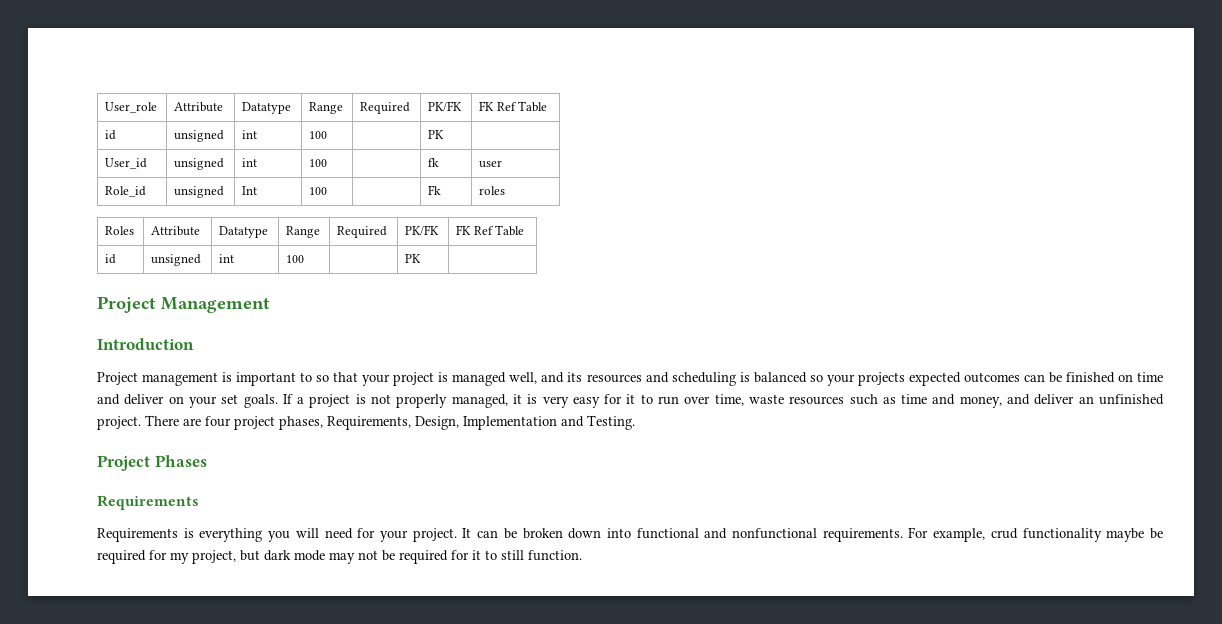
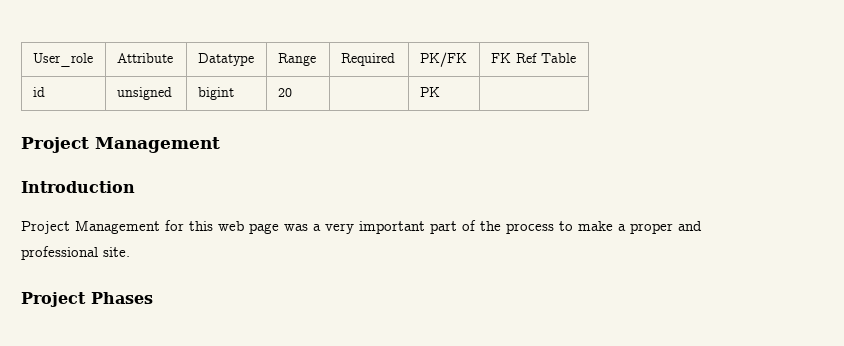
[242,130,258,139] [309,131,328,139] [428,130,445,139] [105,158,148,169] [174,158,225,170] [242,158,258,167] [309,159,328,167] [428,158,440,167] [479,160,503,168] [105,186,147,197] [174,186,225,198] [242,186,258,195] [309,187,328,195] [428,185,442,195] [479,186,506,195] [105,226,135,235] [151,226,201,236] [219,226,269,238] [286,226,321,238] [337,226,388,238] [405,225,440,236] [456,225,525,236] [105,254,117,264] [151,254,202,266] [219,254,235,263] [286,255,305,263] int | 100 | | PK | // User_id | unsigned | int | 100 | | fk | user // Role_id | unsigned | Int | 100 | | Fk | roles // Roles | Attribute | Datatype | Range | Required | PK/FK | FK Ref Table // id | unsigned | int | 100 -> [197,87,234,100] [277,88,292,97] bigint | 20
[142,372,1164,386] [97,394,1164,408] [97,415,635,430] [97,455,207,471] [97,495,199,510] [97,527,1164,542] [97,550,582,564] management is important to so that your project is managed well, and its resources and scheduling is balanced so your projects expected outcomes can be finished on time and deliver on your set goals. If a project is not properly managed, it is very easy for it to run over time, waste resources such as time and money, and deliver an unfinished project. There are four project phases, Requirements, Design, Implementation and Testing. // Project Phases // Requirements // Requirements is everything you will need for your project. It can be broken down into functional and nonfunctional requirements. For example, crud functionality maybe be required for my project, but dark mode may not be required for it to still function. -> [75,220,702,234] [21,246,130,260] [21,292,153,307] Management for this web page was a very important part of the process to make a proper and professional site. // Project Phases

